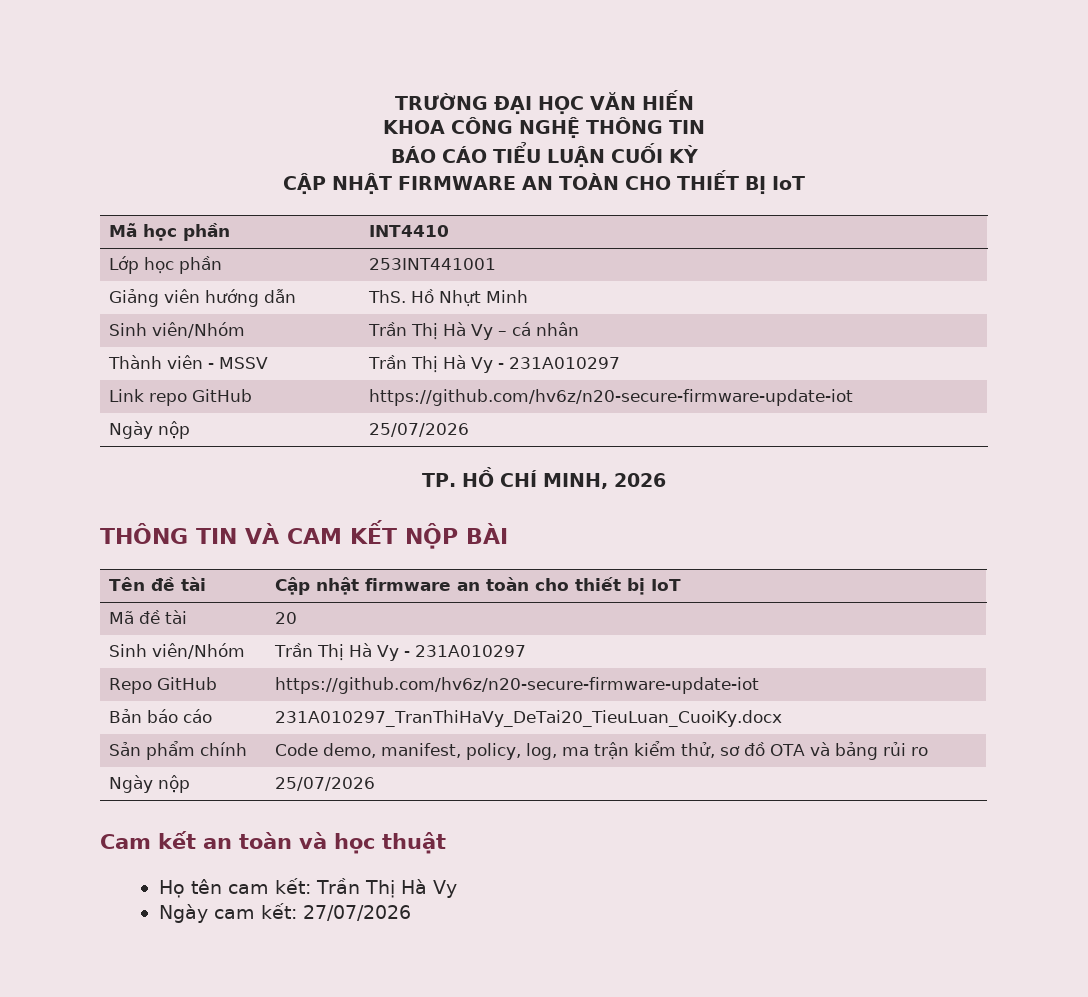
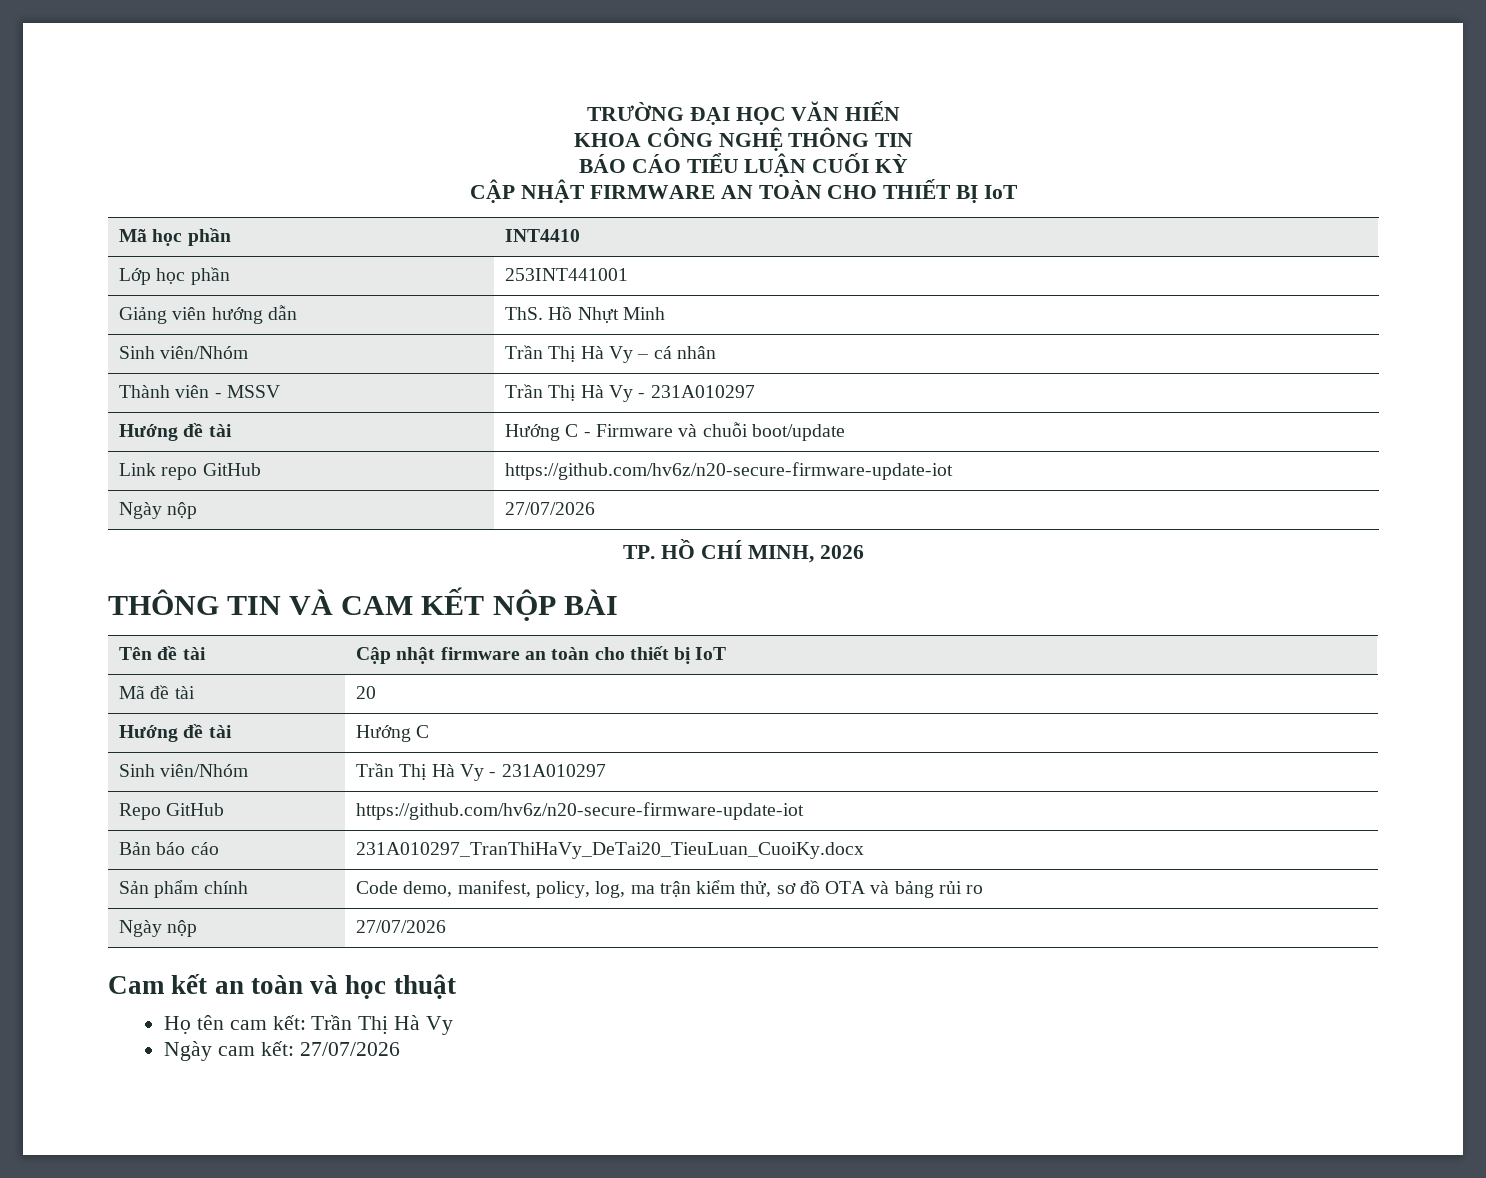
(620, 363) none -> [119,423,232,441] [505,422,845,441] // Hướng đề tài | Hướng C - Firmware và chuỗi boot/update
[368,423,469,437] 25/07/2026 -> [505,502,596,515] 27/07/2026
(297, 618) none -> [119,724,232,742] [356,725,430,742] // Hướng đề tài | Hướng C
[274,777,375,791] 25/07/2026 -> [356,920,447,933] 27/07/2026

